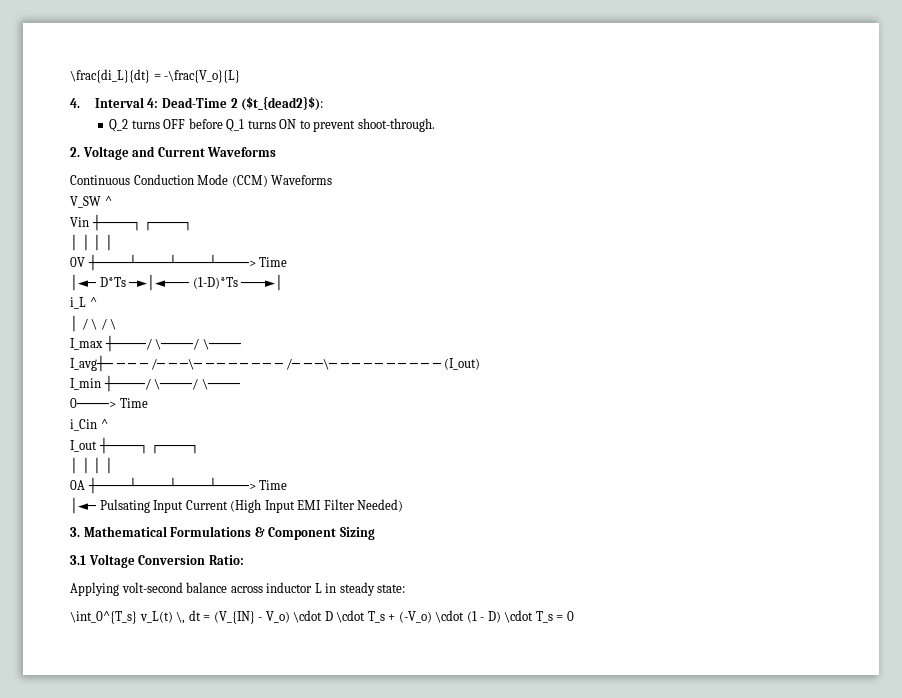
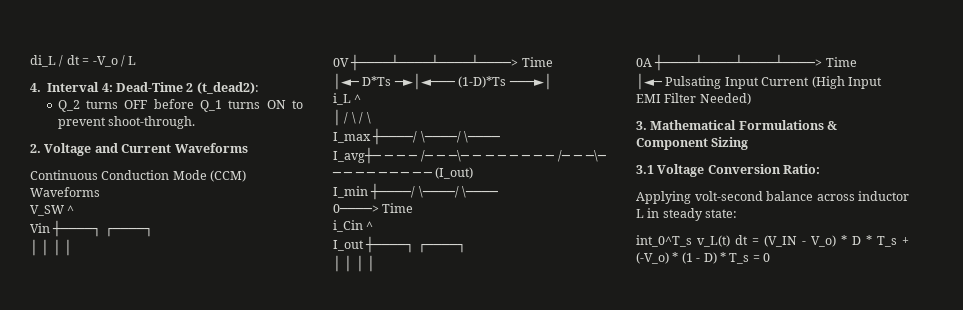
[70,69,241,83] \frac{di_L}{dt} = -\frac{V_o}{L} -> [30,55,137,67] di_L / dt = -V_o / L
[241,96,324,111] ($t_{dead2}$): -> [196,82,259,94] (t_dead2):
[70,610,255,624] \int_0^{T_s} v_L(t) \, dt = (V_{IN} -> [636,235,797,247] int_0^T_s v_L(t) dt = (V_IN
[293,610,366,623] \cdot D \cdot -> [841,235,872,245] * D *
[435,610,465,623] \cdot -> [672,252,679,262] *
[504,610,534,623] \cdot -> [719,252,726,262] *

